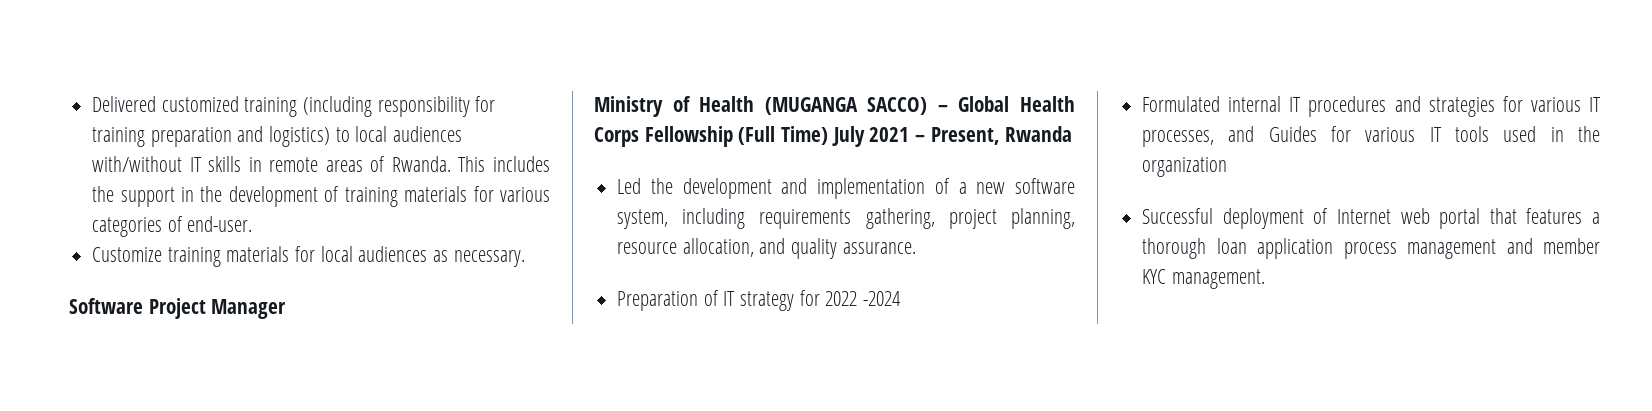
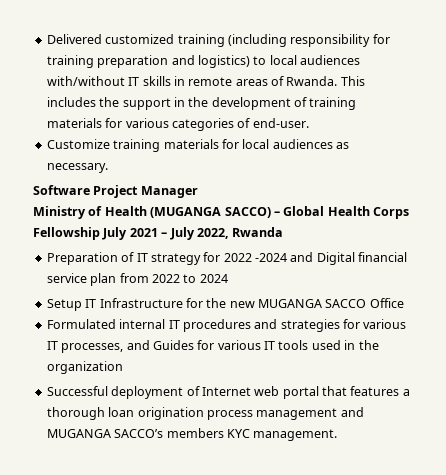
[738,126,829,145] (Full Time) -> (100, 233) none
[930,127,1000,145] Present, -> [169,227,229,240] July 2022,
[617,178,1075,199] [617,208,1075,229] [617,238,916,259] // Led the development and implementation of a new software system, including requirements gathering, project planning, resource allocation, and quality assurance. -> (284, 232) none
(902, 298) none -> [290,252,408,265] [46,273,228,286] [46,298,404,311] and Digital financial service plan from 2022 to 2024 // Setup IT Infrastructure for the new MUGANGA SACCO Office
[1257,238,1334,259] application -> [137,407,204,420] origination
[1543,238,1600,254] member -> [46,428,224,438] MUGANGA SACCO’s members

